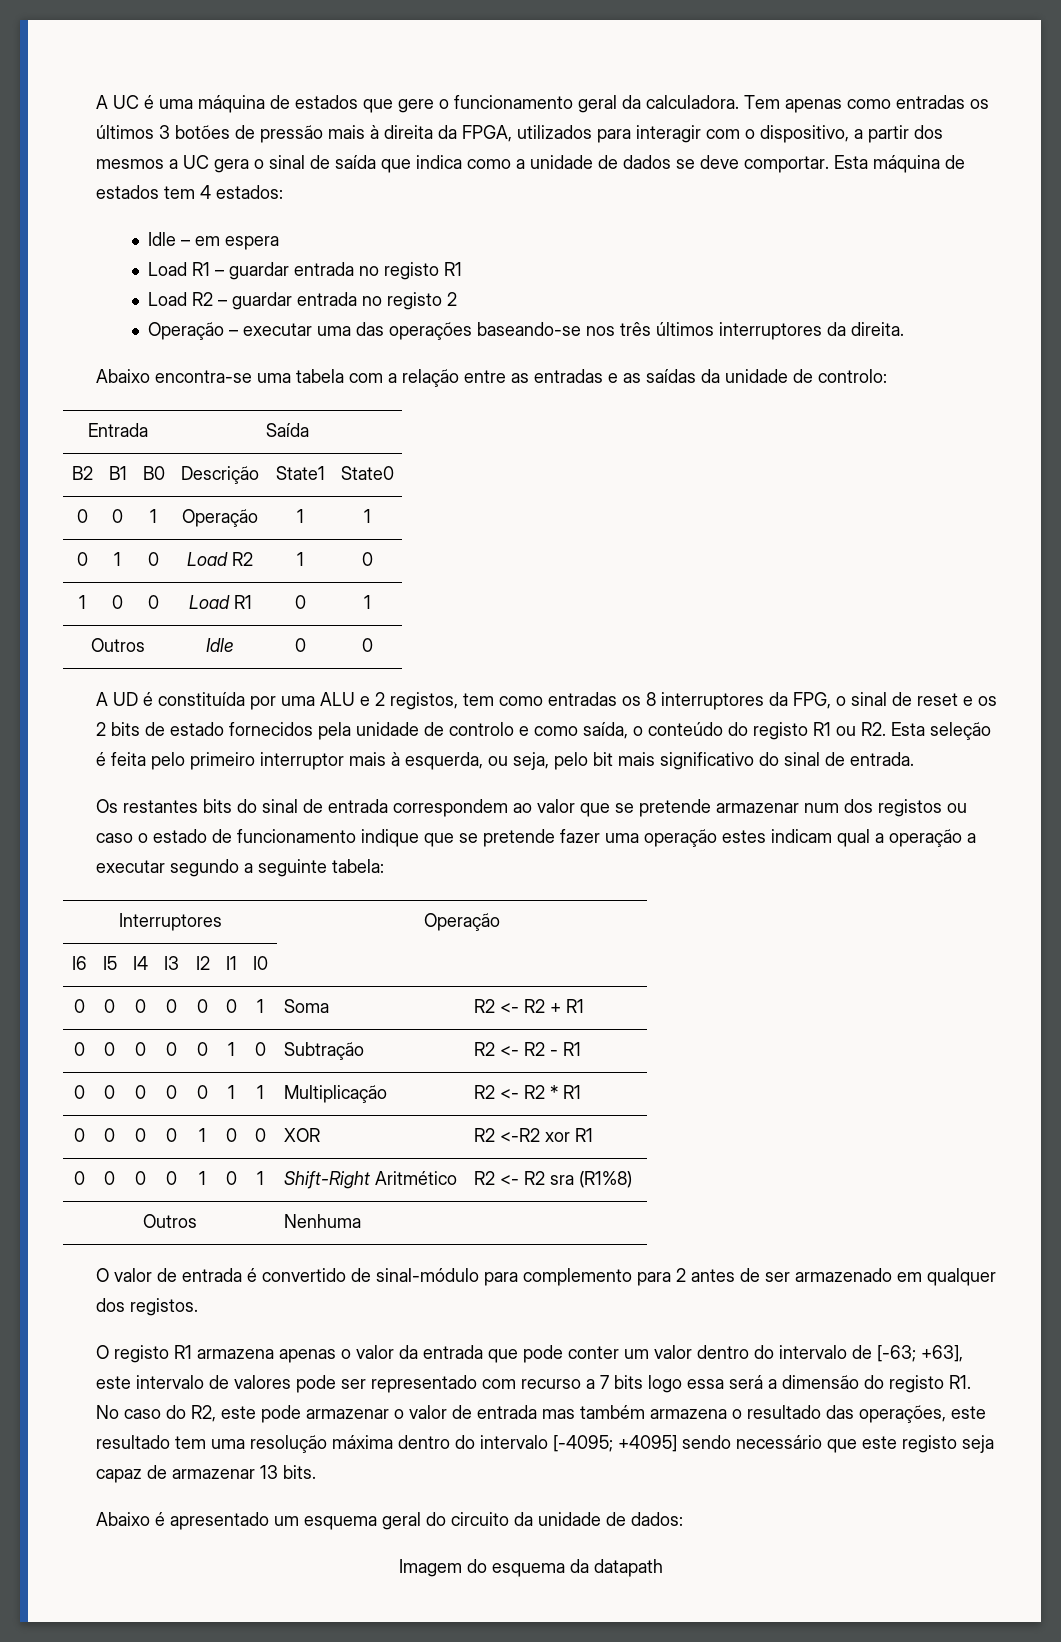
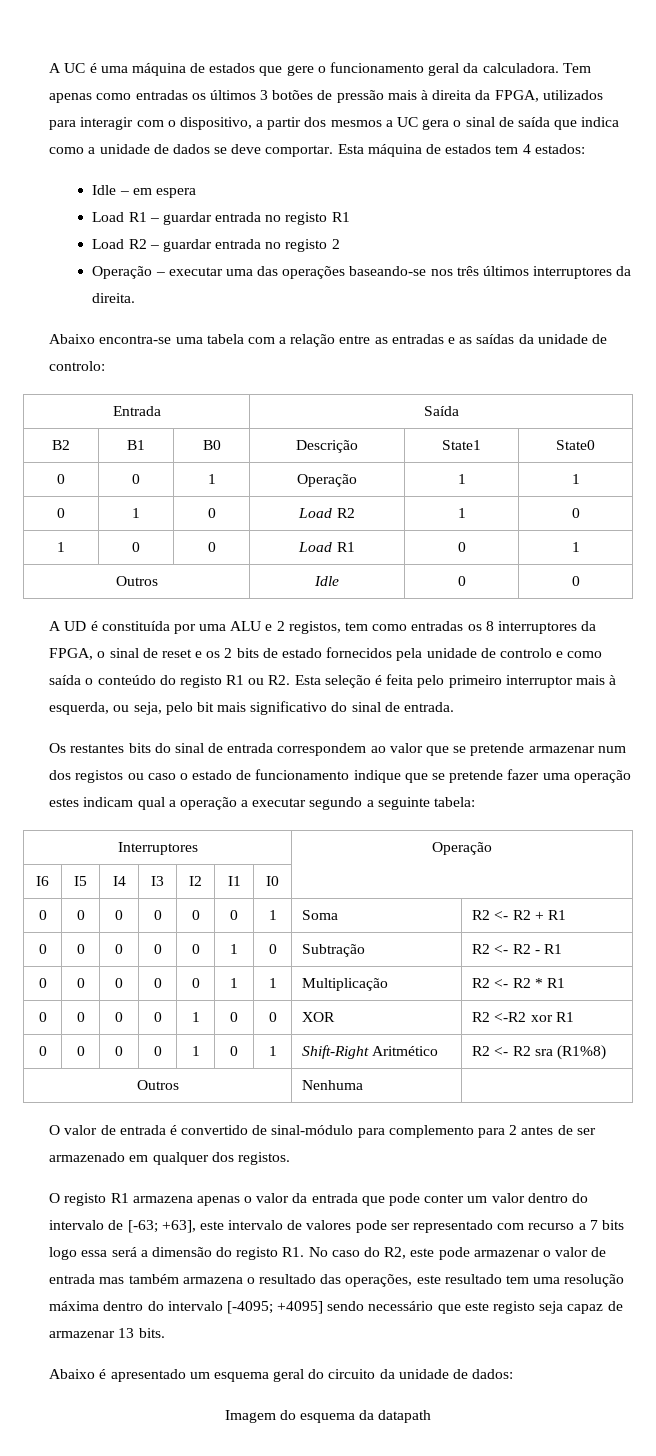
[792,692,831,709] FPG, -> [49,648,94,660] FPGA,
[582,722,628,739] saída, -> [49,675,82,685] saída

